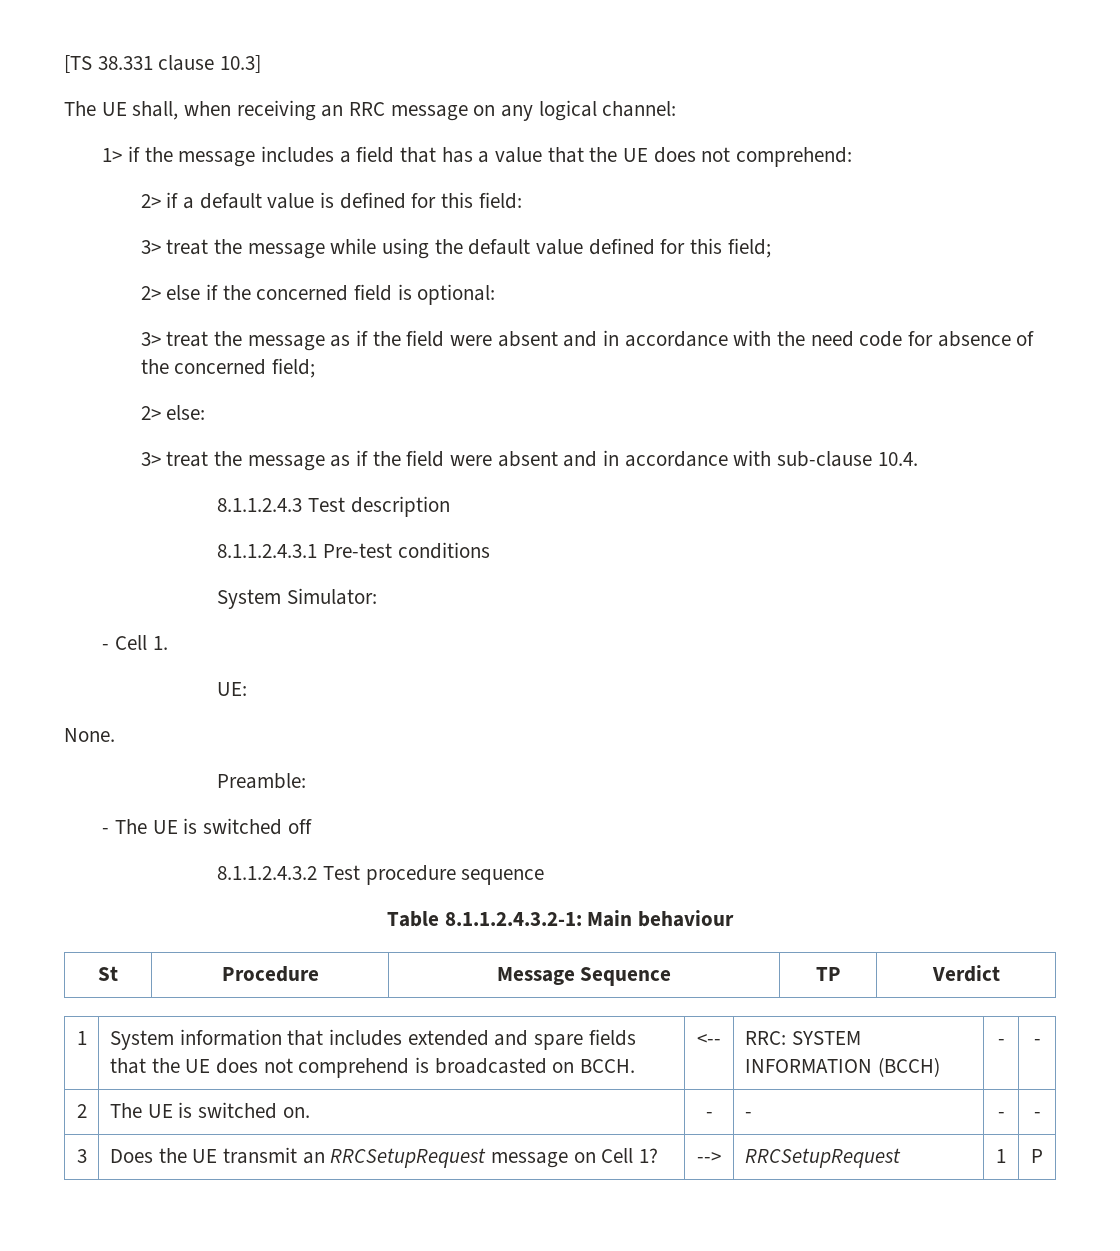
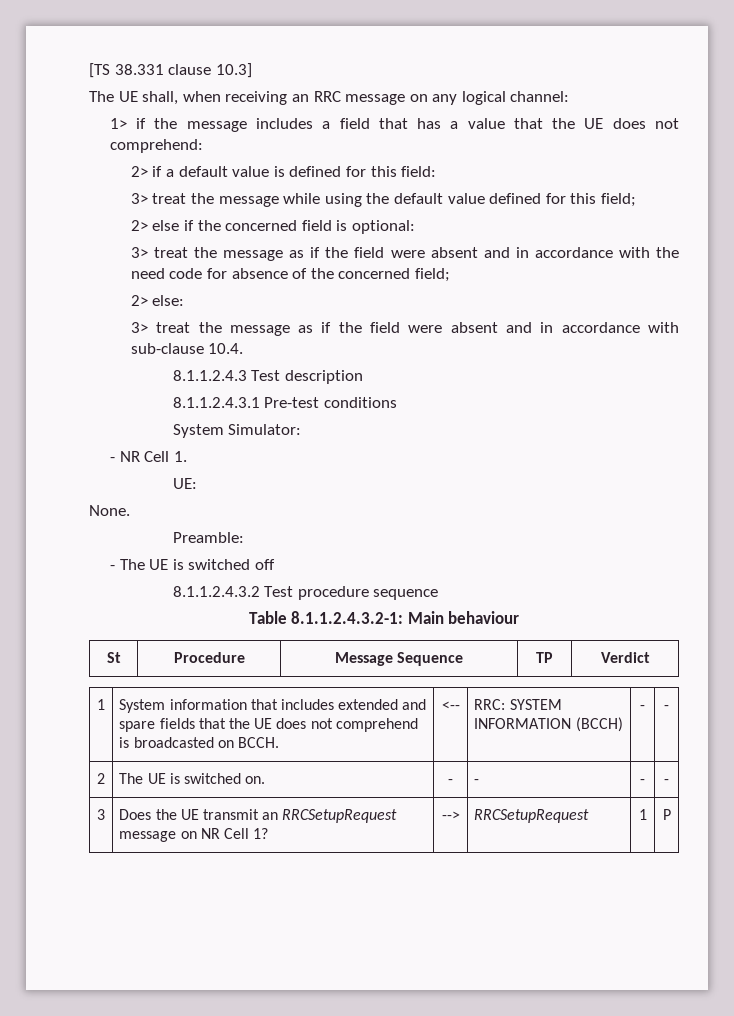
(110, 647) none -> [119,451,140,462] NR
(596, 1157) none -> [200,828,220,839] NR

